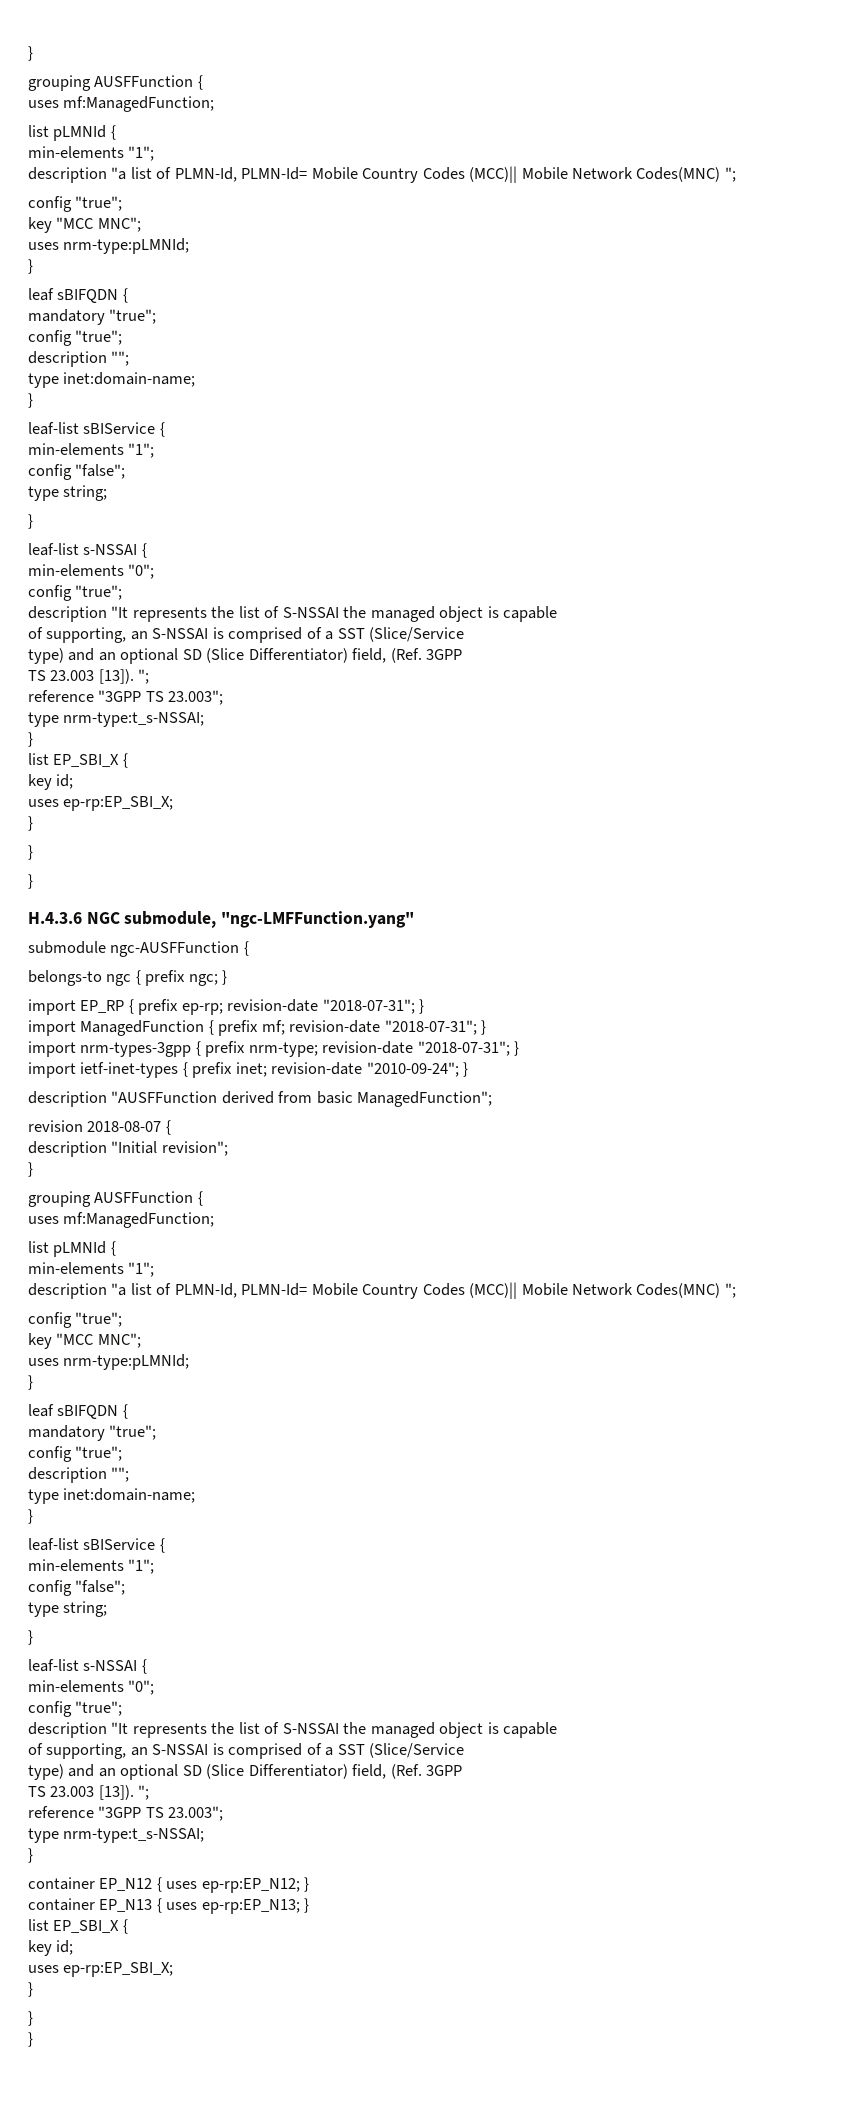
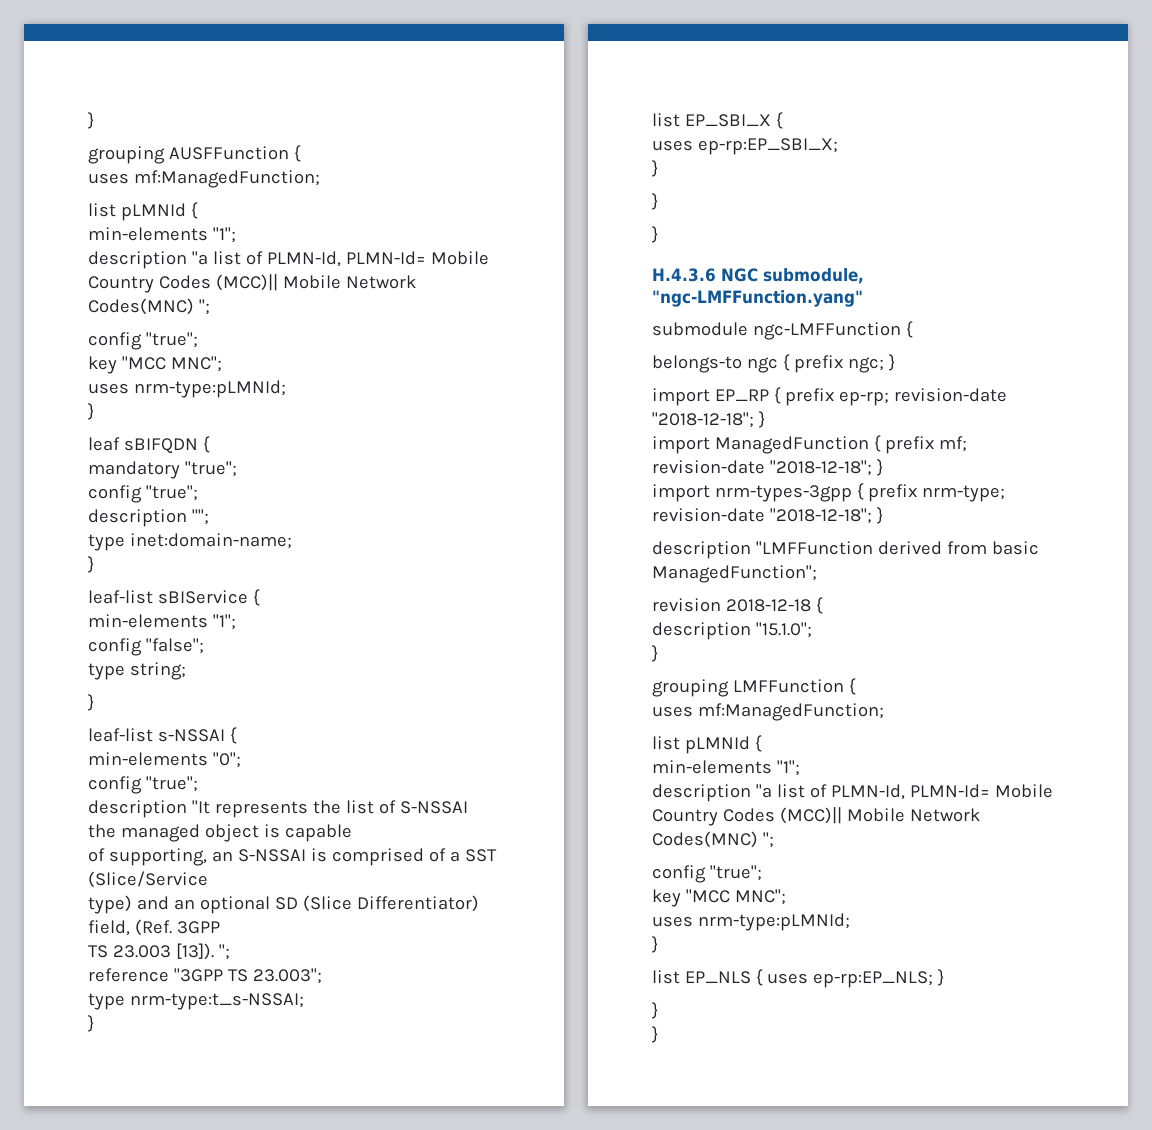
[28,774,74,790] // key id; -> (783, 120) none
[110,941,240,957] ngc-AUSFFunction -> [752,322,901,340] ngc-LMFFunction
[322,999,415,1014] "2018-07-31"; -> [652,412,754,428] "2018-12-18";
[384,1020,477,1035] "2018-07-31"; -> [769,460,872,476] "2018-12-18";
[417,1041,520,1056] [28,1062,459,1078] "2018-07-31"; } // import ietf-inet-types { prefix inet; revision-date "2010-09-24"; -> [769,508,872,524] "2018-12-18";
[111,1091,218,1103] "AUSFFunction -> [755,541,873,555] "LMFFunction
[87,1121,162,1132] 2018-08-07 -> [725,599,811,612] 2018-12-18
[111,1141,228,1156] [28,1162,33,1177] [28,1191,194,1207] "Initial revision"; // } // grouping AUSFFunction -> [755,622,812,638] [652,645,658,662] [652,679,844,697] "15.1.0"; // } // grouping LMFFunction
[28,1404,128,1419] [28,1425,157,1441] [28,1446,123,1462] [28,1467,130,1483] [28,1488,196,1504] [28,1509,33,1524] [28,1538,165,1553] [28,1559,155,1574] [28,1580,126,1596] [28,1601,108,1617] [28,1630,33,1645] [28,1659,147,1674] [28,1680,155,1695] [28,1701,123,1717] [28,1722,558,1738] [28,1743,465,1759] [28,1764,463,1780] [28,1785,150,1800] [28,1806,224,1821] [28,1828,205,1843] [28,1848,33,1863] [28,1877,310,1893] [28,1898,310,1914] [28,1919,128,1934] [28,1940,74,1956] [28,1962,174,1977] leaf sBIFQDN { // mandatory "true"; // config "true"; // description ""; // type inet:domain-name; // } // leaf-list sBIService { // min-elements "1"; // config "false"; // type string; // } // leaf-list s-NSSAI { // min-elements "0"; // config "true"; // description "It represents the list of S-NSSAI the managed object is capable // of supporting, an S-NSSAI is comprised of a SST (Slice/Service // type) and an optional SD (Slice Differentiator) field, (Ref. 3GPP // TS 23.003 [13]). "; // reference "3GPP TS 23.003"; // type nrm-type:t_s-NSSAI; // } // container EP_N12 { uses ep-rp:EP_N12; } // container EP_N13 { uses ep-rp:EP_N13; } // list EP_SBI_X { // key id; // uses ep-rp:EP_SBI_X; // -> [652,969,933,988] list EP_NLS { uses ep-rp:EP_NLS;

